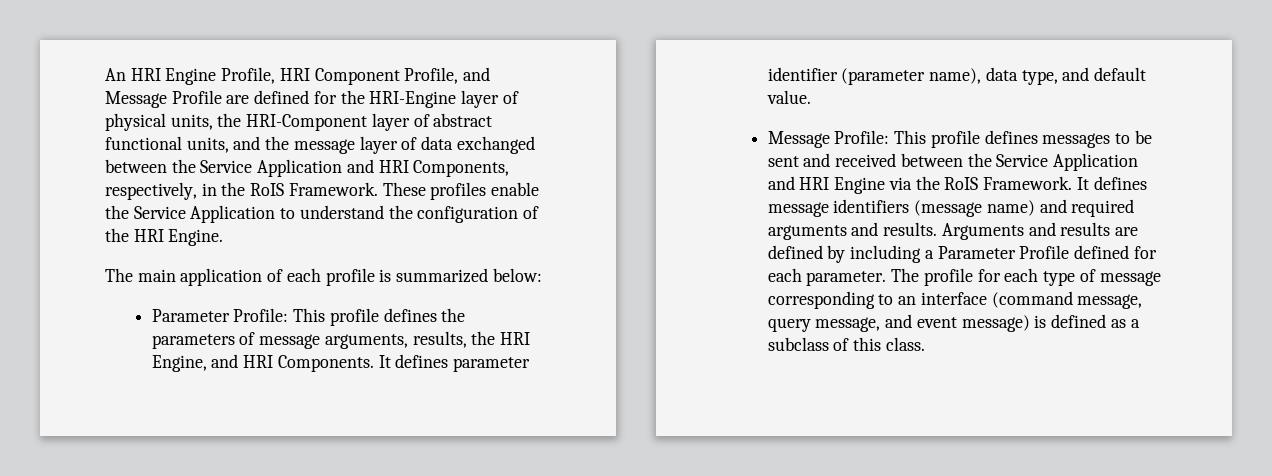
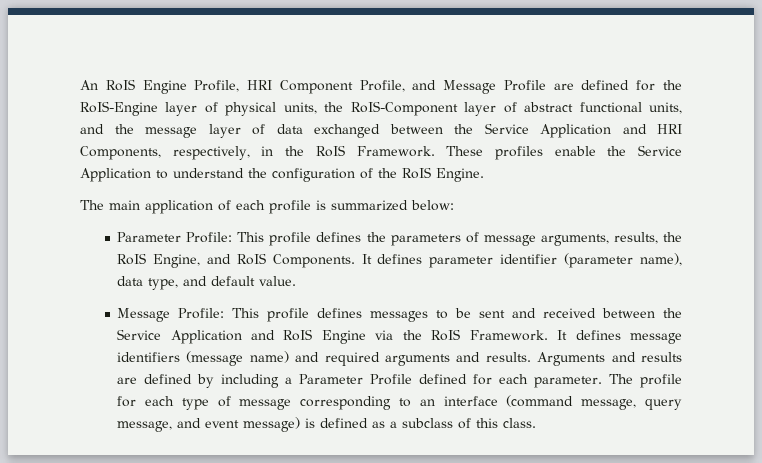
[130,68,161,81] HRI -> [105,79,135,91] RoIS
[369,91,457,108] HRI-Engine -> [80,101,158,116] RoIS-Engine
[246,114,368,131] HRI-Component -> [350,101,458,116] RoIS-Component
[133,229,164,242] HRI -> [402,167,431,179] RoIS
[500,332,531,345] HRI -> [117,253,147,265] RoIS
[243,355,274,368] HRI -> [236,253,266,265] RoIS
[799,177,830,190] HRI -> [283,329,313,341] RoIS

